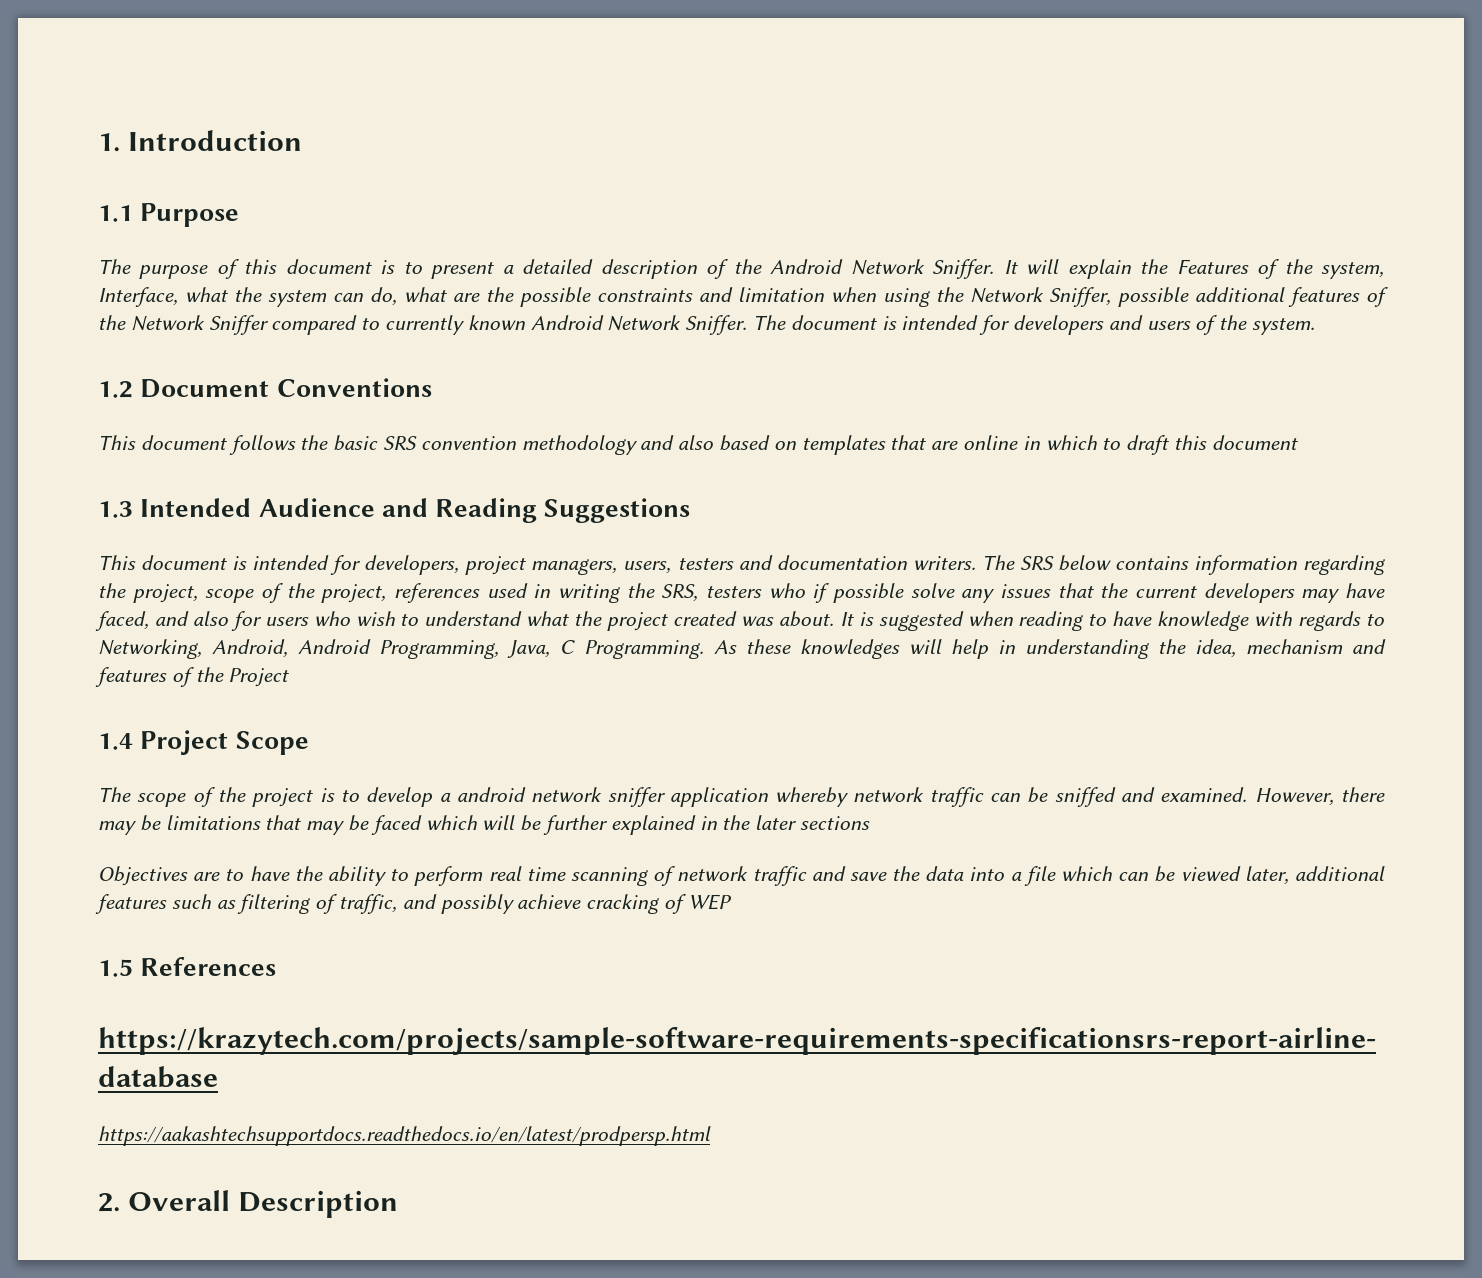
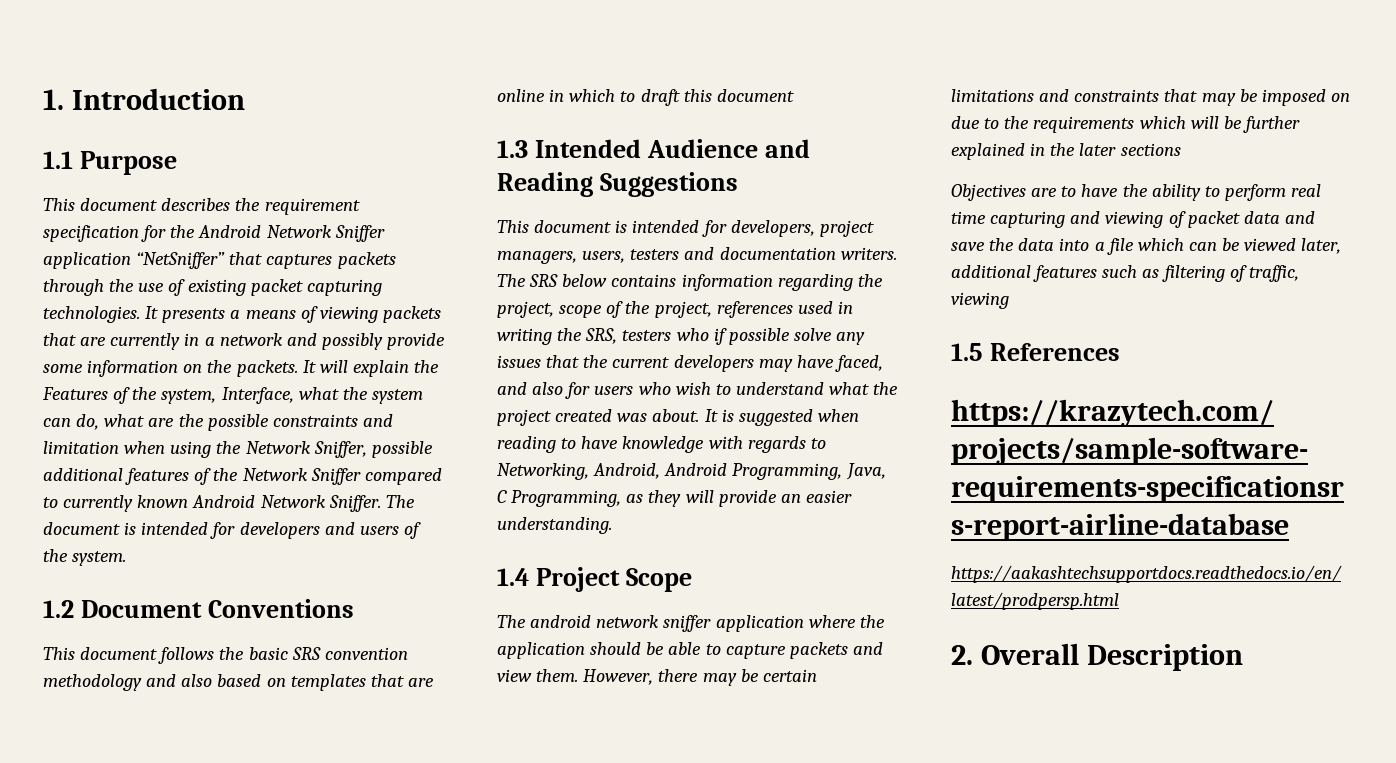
[98,259,995,279] The purpose of this document is to present a detailed description of the Android Network Sniffer. -> [43,198,360,215] [43,225,385,242] [43,252,396,269] [43,279,382,296] [43,306,441,323] [43,333,446,350] [43,360,298,377] This document describes the requirement specification for the Android Network Sniffer application “NetSniffer” that captures packets through the use of existing packet capturing technologies. It presents a means of viewing packets that are currently in a network and possibly provide some information on the packets.
[584,639,1386,659] [95,667,290,687] [98,730,309,755] [98,787,1386,807] [98,815,422,835] Programming. As these knowledges will help in understanding the idea, mechanism and features of the Project // 1.4 Project Scope // The scope of the project is to develop a android network sniffer application whereby network traffic can be sniffed and examined. However, there may be limitations that may be faced -> [511,490,852,507] [497,517,612,534] [497,567,692,592] [497,615,885,632] [497,642,883,659] [497,669,817,686] [951,89,1350,106] [951,116,1135,133] Programming, as they will provide an easier understanding. // 1.4 Project Scope // The android network sniffer application where the application should be able to capture packets and view them. However, there may be certain limitations and constraints that may be imposed on due to the requirements
[570,866,807,886] scanning of network traffic -> [990,211,1280,228] capturing and viewing of packet data
[402,894,732,914] and possibly achieve cracking of WEP -> [951,292,1009,309] viewing

